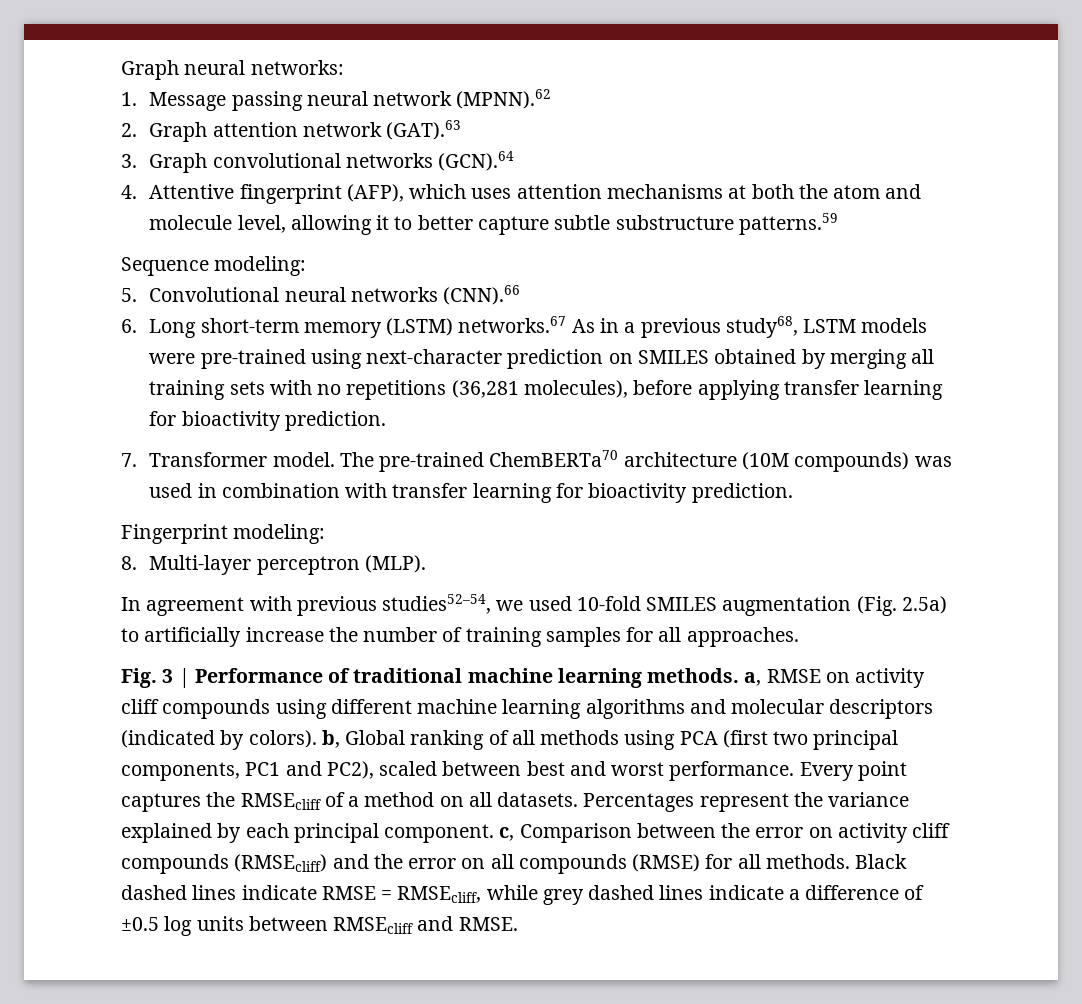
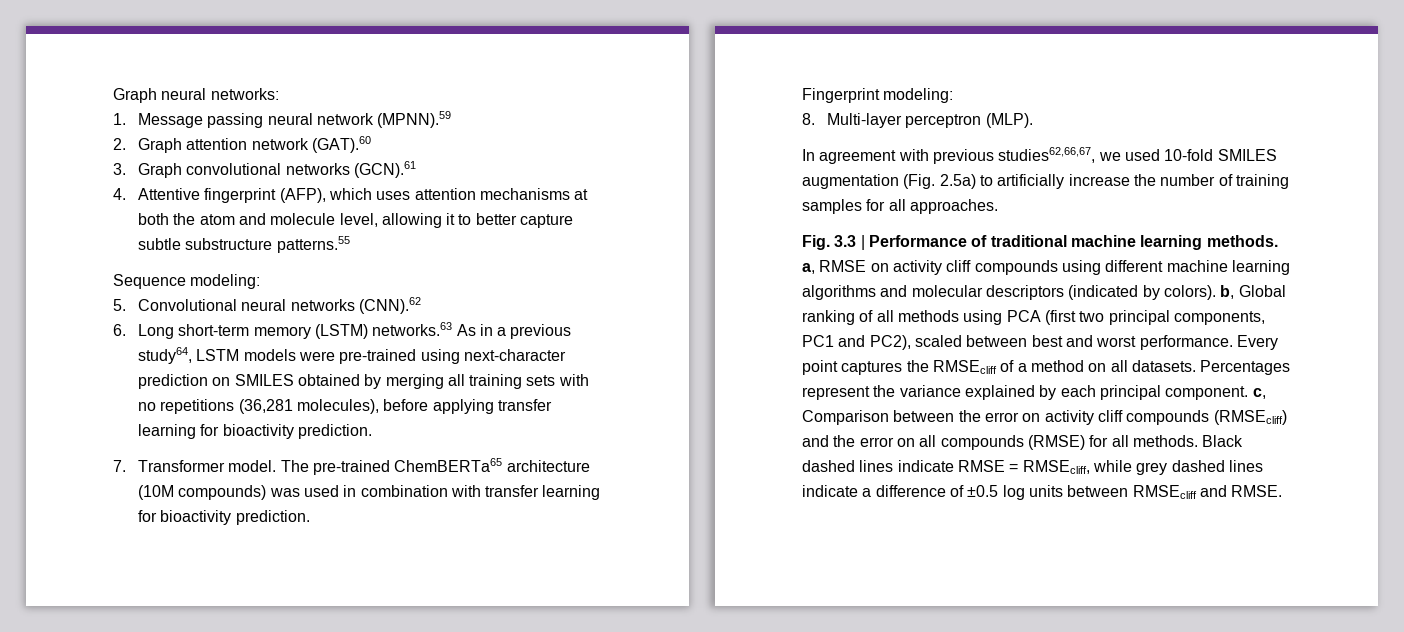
[456,89,552,109] (MPNN).62 -> [377,111,452,128] (MPNN).59
[386,120,462,140] (GAT).63 -> [311,136,371,153] (GAT).60
[438,151,515,171] (GCN).64 -> [353,161,416,178] (GCN).61
[738,213,838,235] patterns.59 -> [276,236,350,253] patterns.55
[443,285,521,305] (CNN).66 -> [358,297,421,314] (CNN).62
[458,316,567,333] networks.67 -> [372,322,453,336] networks.63
[725,316,798,338] study68, -> [137,347,192,364] study64,
[489,450,619,467] ChemBERTa70 -> [394,458,503,472] ChemBERTa65
[382,594,492,614] studies52–54, -> [998,147,1096,163] studies62,66,67,
[162,669,174,683] 3 -> [834,235,857,247] 3.3

